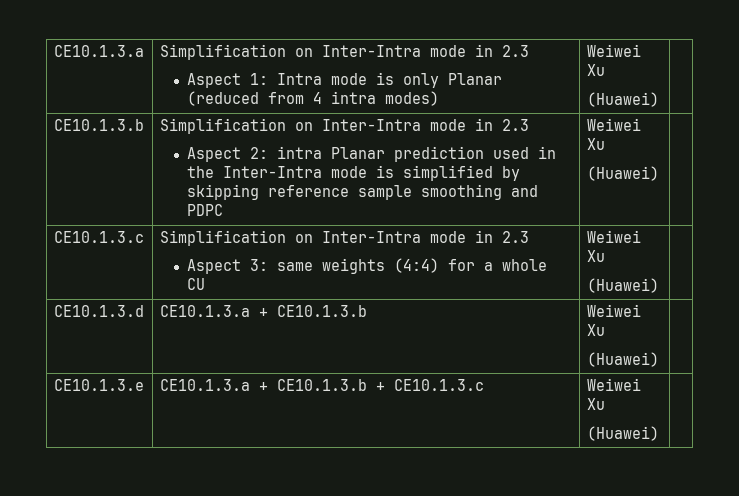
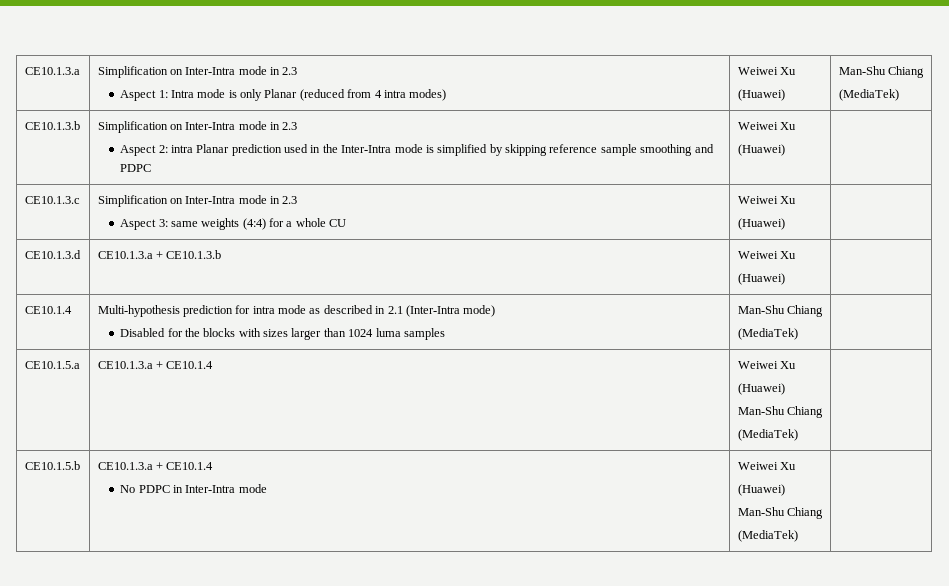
(659, 99) none -> [838,66,924,78] [838,89,899,101] Man-Shu Chiang // (MediaTek)
[53,379,144,391] [159,379,484,391] [586,378,641,391] [586,398,605,410] [586,426,659,441] CE10.1.3.e | CE10.1.3.a + CE10.1.3.b + CE10.1.3.c | Weiwei Xu // (Huawei) -> [24,306,72,314] [97,305,496,317] [120,328,445,340] [737,305,823,317] [737,328,798,340] [24,361,80,369] [97,361,214,369] [737,361,796,369] [737,383,785,395] [737,406,823,418] [737,429,798,441] [24,461,80,470] [97,462,214,470] [120,484,267,493] [737,462,796,470] [737,484,785,496] [737,507,823,519] [737,530,798,542] CE10.1.4 | Multi-hypothesis prediction for intra mode as described in 2.1 (Inter-Intra mode) // Disabled for the blocks with sizes larger than 1024 luma samples | Man-Shu Chiang // (MediaTek) | // CE10.1.5.a | CE10.1.3.a + CE10.1.4 | Weiwei Xu // (Huawei) // Man-Shu Chiang // (MediaTek) | // CE10.1.5.b | CE10.1.3.a + CE10.1.4 // No PDPC in Inter-Intra mode | Weiwei Xu // (Huawei) // Man-Shu Chiang // (MediaTek)

